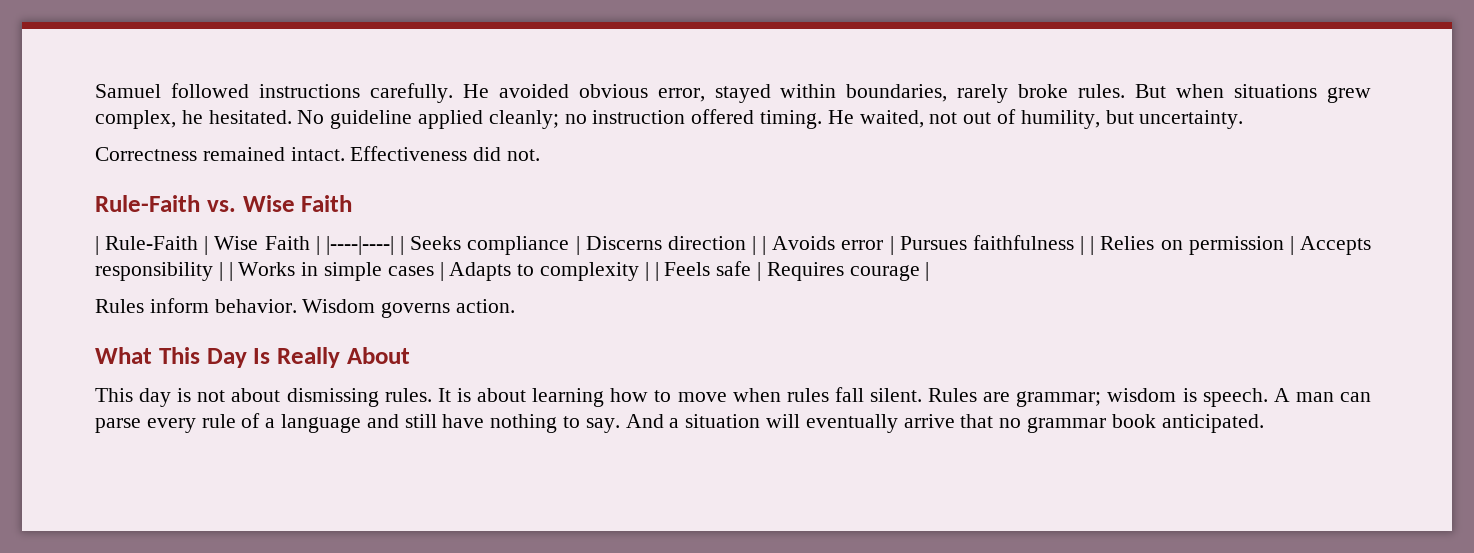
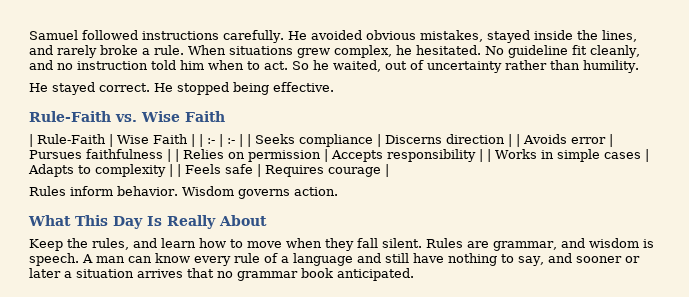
[657,84,1225,103] error, stayed within boundaries, rarely broke rules. But when -> [419,30,637,43] [29,45,226,58] mistakes, stayed inside the lines, and rarely broke a rule. When
[418,109,1244,129] [95,146,541,161] applied cleanly; no instruction offered timing. He waited, not out of humility, but uncertainty. // Correctness remained intact. Effectiveness did not. -> [572,45,640,58] [29,60,639,73] [29,82,334,95] fit cleanly, and no instruction told him when to act. So he waited, out of uncertainty rather than humility. // He stayed correct. He stopped being effective.
[325,236,394,255] |----|----| -> [199,134,243,147] | :- | :- |
[95,388,605,407] This day is not about dismissing rules. It is about learning -> [29,238,196,251] Keep the rules, and learn
[786,388,829,402] rules -> [325,238,354,251] they
[1016,391,1102,407] grammar; -> [493,238,585,251] grammar, and
[95,418,141,433] parse -> [155,253,190,263] know
[585,414,955,433] say. And a situation will eventually arrive -> [518,253,640,266] [29,268,183,278] say, and sooner or later a situation arrives

